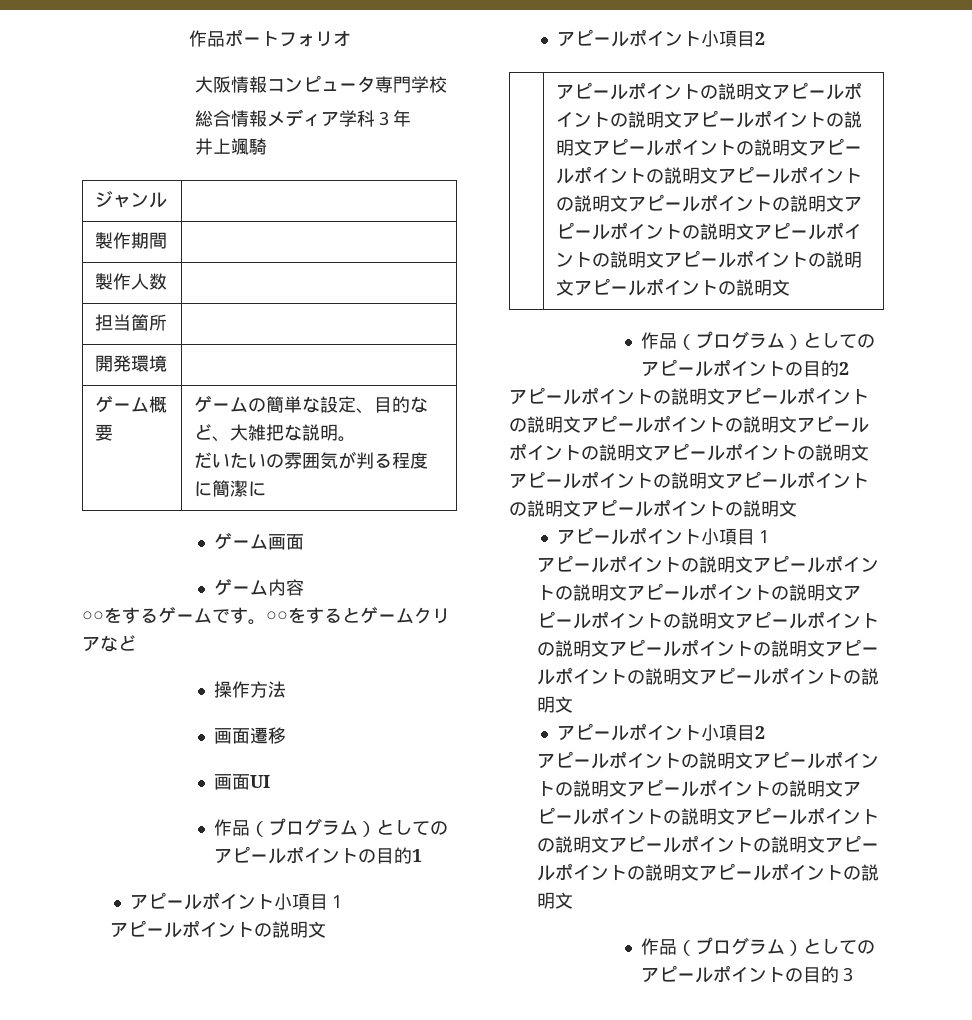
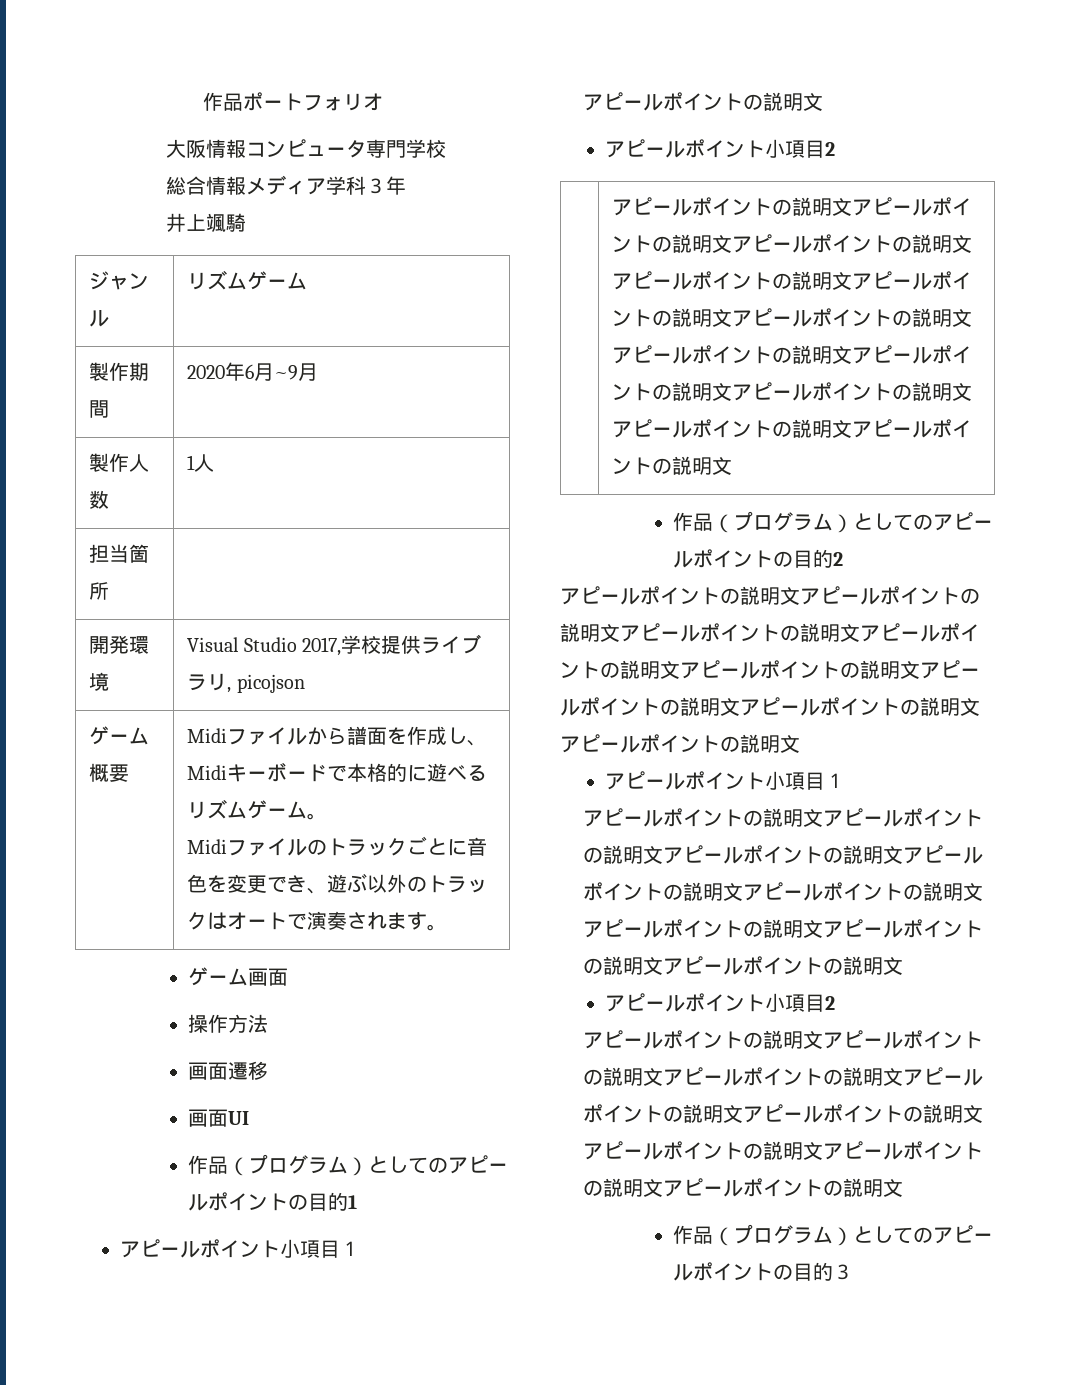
(167, 200) none -> [187,270,308,290] リズムゲーム
(167, 240) none -> [187,362,319,381] 2020年6月~9月
(167, 281) none -> [187,454,215,472] 1人
[94,396,167,413] [94,424,113,441] [193,396,428,414] [193,424,356,442] [193,451,428,469] [193,480,266,497] [214,533,305,550] [214,579,305,596] [82,607,450,625] [82,635,136,652] // ゲーム概要 | ゲームの簡単な設定、目的など、大雑把な説明。 // だいたいの雰囲気が判る程度に簡潔に // ゲーム画面 // ゲーム内容 // ○○をするゲームです。○○をするとゲームクリアなど -> [187,634,482,656] [187,673,305,693] [89,726,150,745] [89,763,130,782] [187,726,488,746] [187,762,488,782] [187,799,328,820] [187,836,488,856] [187,873,488,894] [187,911,448,931] [187,967,288,986] Visual Studio 2017,学校提供ライブラリ, picojson // ゲーム概要 | Midiファイルから譜面を作成し、Midiキーボードで本格的に遊べるリズムゲーム。 // Midiファイルのトラックごとに音色を変更でき、遊ぶ以外のトラックはオートで演奏されます。 // ゲーム画面

